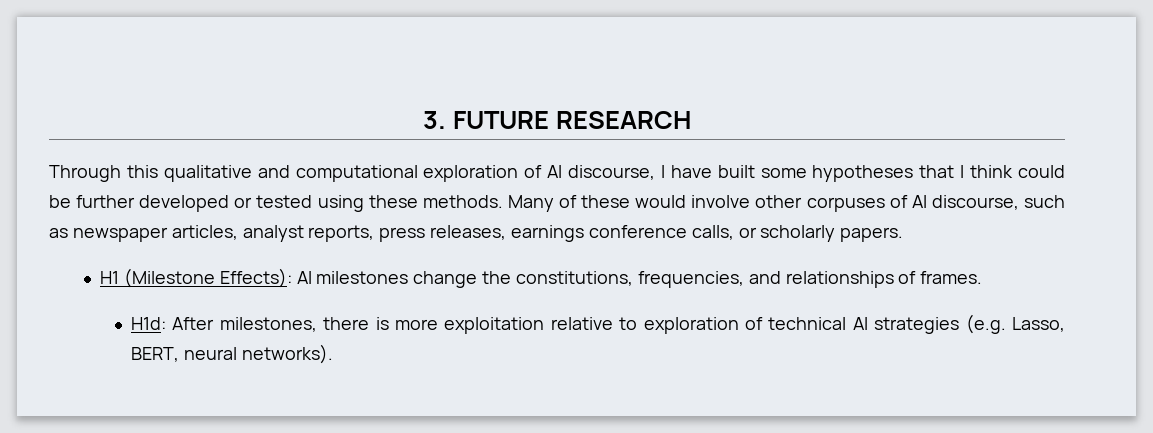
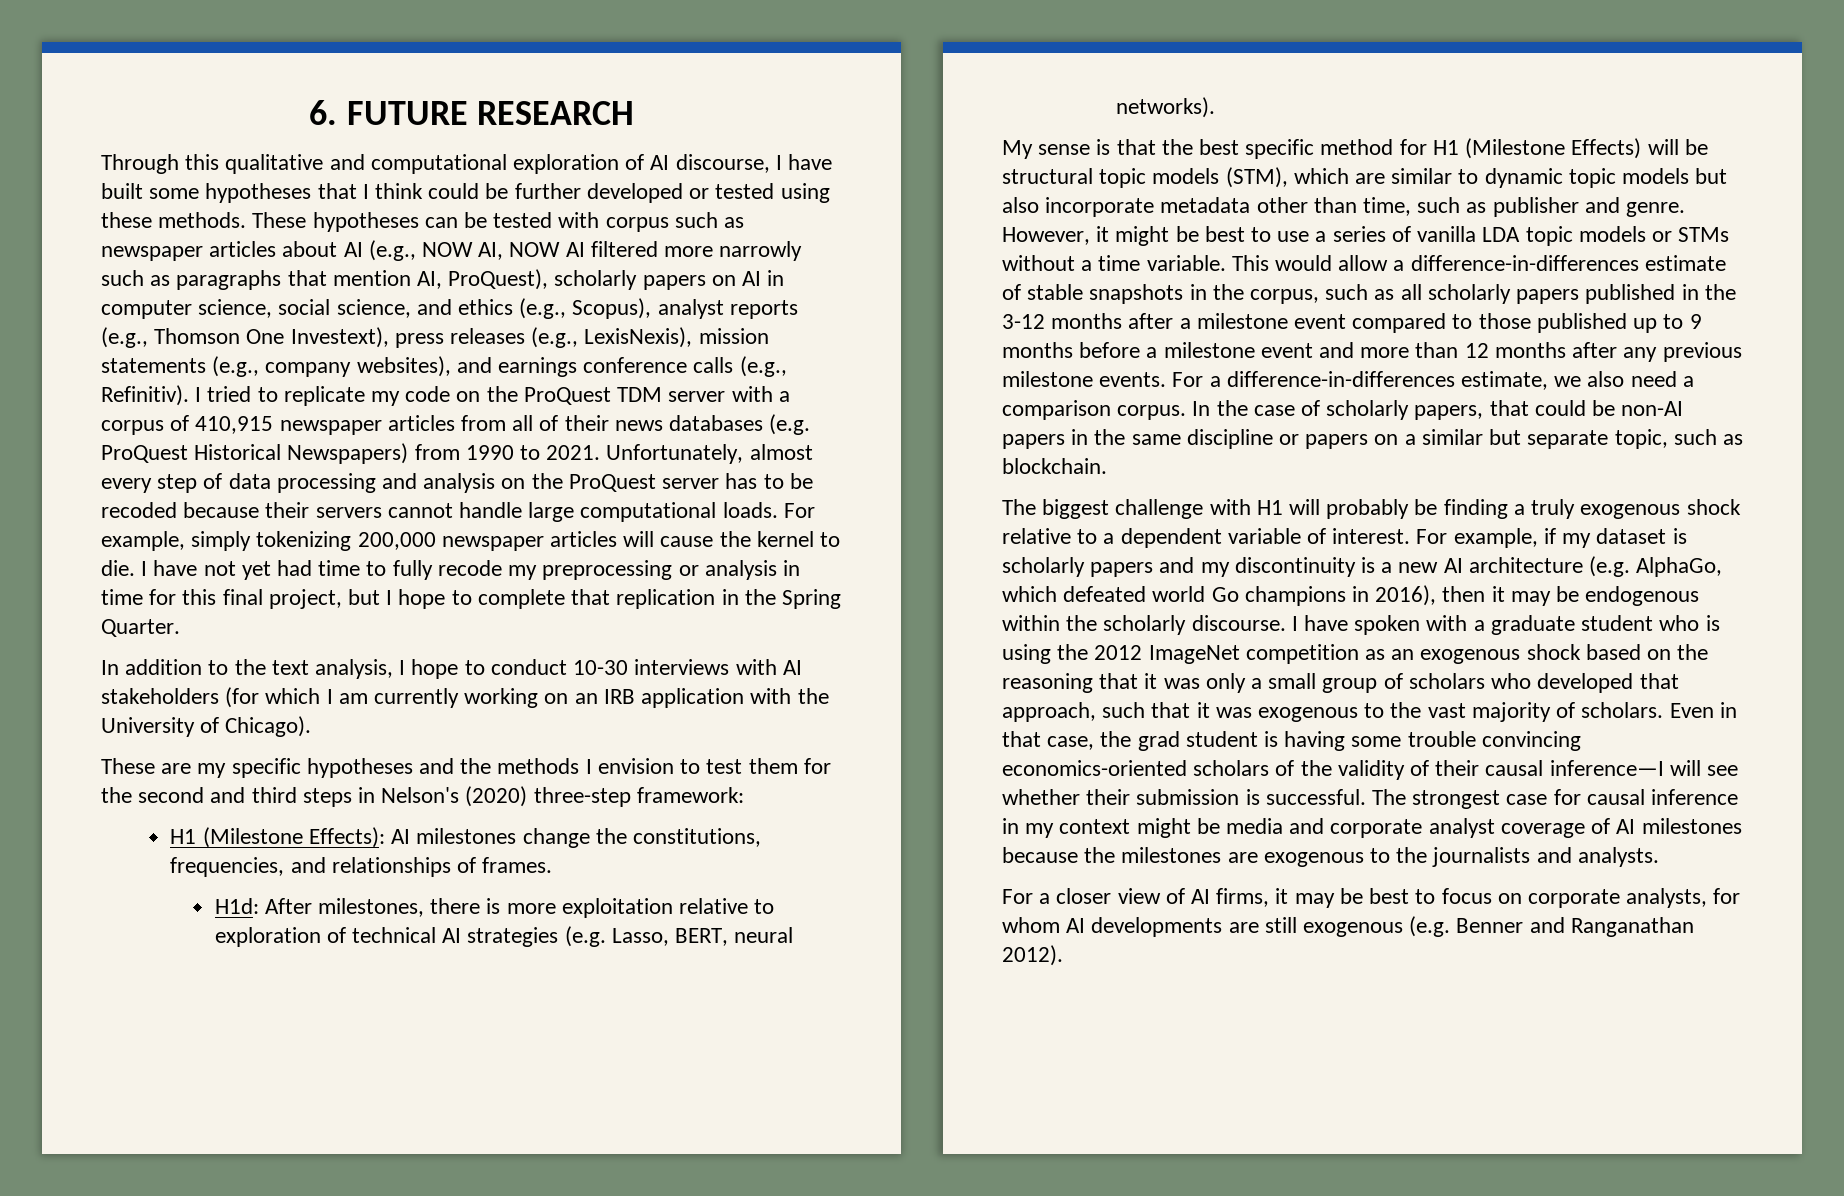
[423,111,447,129] 3. -> [308,100,337,125] 6.
[507,195,1065,212] [49,225,904,242] Many of these would involve other corpuses of AI discourse, such as newspaper articles, analyst reports, press releases, earnings conference calls, or scholarly papers. -> [252,212,745,232] [101,240,803,261] [101,269,785,290] [101,298,798,319] [101,327,769,348] [101,356,787,377] [101,385,790,406] [101,414,811,435] [101,443,813,464] [101,473,813,493] [101,502,815,522] [101,531,841,551] [101,560,800,580] [101,589,841,609] [101,619,180,637] [101,659,802,679] [101,687,829,708] [101,716,312,737] [101,758,831,778] [101,786,744,807] These hypotheses can be tested with corpus such as newspaper articles about AI (e.g., NOW AI, NOW AI filtered more narrowly such as paragraphs that mention AI, ProQuest), scholarly papers on AI in computer science, social science, and ethics (e.g., Scopus), analyst reports (e.g., Thomson One Investext), press releases (e.g., LexisNexis), mission statements (e.g., company websites), and earnings conference calls (e.g., Refinitiv). I tried to replicate my code on the ProQuest TDM server with a corpus of 410,915 newspaper articles from all of their news databases (e.g. ProQuest Historical Newspapers) from 1990 to 2021. Unfortunately, almost every step of data processing and analysis on the ProQuest server has to be recoded because their servers cannot handle large computational loads. For example, simply tokenizing 200,000 newspaper articles will cause the kernel to die. I have not yet had time to fully recode my preprocessing or analysis in time for this final project, but I hope to complete that replication in the Spring Quarter. // In addition to the text analysis, I hope to conduct 10-30 interviews with AI stakeholders (for which I am currently working on an IRB application with the University of Chicago). // These are my specific hypotheses and the methods I envision to test them for the second and third steps in Nelson's (2020) three-step framework:
(333, 354) none -> [1002,138,1708,159] [1002,167,1728,188] [1002,197,1686,217] [1002,226,1730,246] [1002,255,1726,271] [1002,284,1736,304] [1002,313,1702,333] [1002,342,1742,362] [1002,371,1694,390] [1002,400,1684,420] [1002,429,1743,449] [1002,458,1107,474] [1002,499,1741,519] [1002,528,1687,548] [1002,556,1723,577] [1002,585,1700,606] [1002,615,1720,635] [1002,644,1709,664] [1002,673,1679,693] [1002,702,1737,722] [1002,731,1581,751] [1002,760,1739,780] [1002,789,1739,809] [1002,818,1742,838] [1002,847,1659,867] [1002,888,1741,908] [1002,916,1694,937] [1002,945,1063,966] // My sense is that the best specific method for H1 (Milestone Effects) will be structural topic models (STM), which are similar to dynamic topic models but also incorporate metadata other than time, such as publisher and genre. However, it might be best to use a series of vanilla LDA topic models or STMs without a time variable. This would allow a difference-in-differences estimate of stable snapshots in the corpus, such as all scholarly papers published in the 3-12 months after a milestone event compared to those published up to 9 months before a milestone event and more than 12 months after any previous milestone events. For a difference-in-differences estimate, we also need a comparison corpus. In the case of scholarly papers, that could be non-AI papers in the same discipline or papers on a similar but separate topic, such as blockchain. // The biggest challenge with H1 will probably be finding a truly exogenous shock relative to a dependent variable of interest. For example, if my dataset is scholarly papers and my discontinuity is a new AI architecture (e.g. AlphaGo, which defeated world Go champions in 2016), then it may be endogenous within the scholarly discourse. I have spoken with a graduate student who is using the 2012 ImageNet competition as an exogenous shock based on the reasoning that it was only a small group of scholars who developed that approach, such that it was exogenous to the vast majority of scholars. Even in that case, the grad student is having some trouble convincing economics-oriented scholars of the validity of their causal inference—I will see whether their submission is successful. The strongest case for causal inference in my context might be media and corporate analyst coverage of AI milestones because the milestones are exogenous to the journalists and analysts. // For a closer view of AI firms, it may be best to focus on corporate analysts, for whom AI developments are still exogenous (e.g. Benner and Ranganathan 2012).

